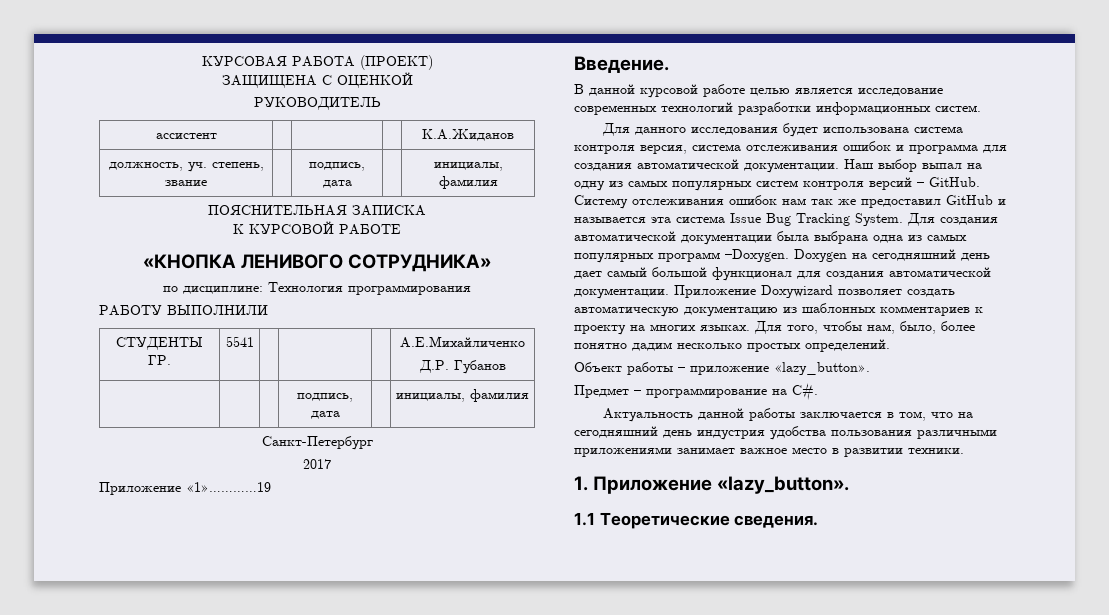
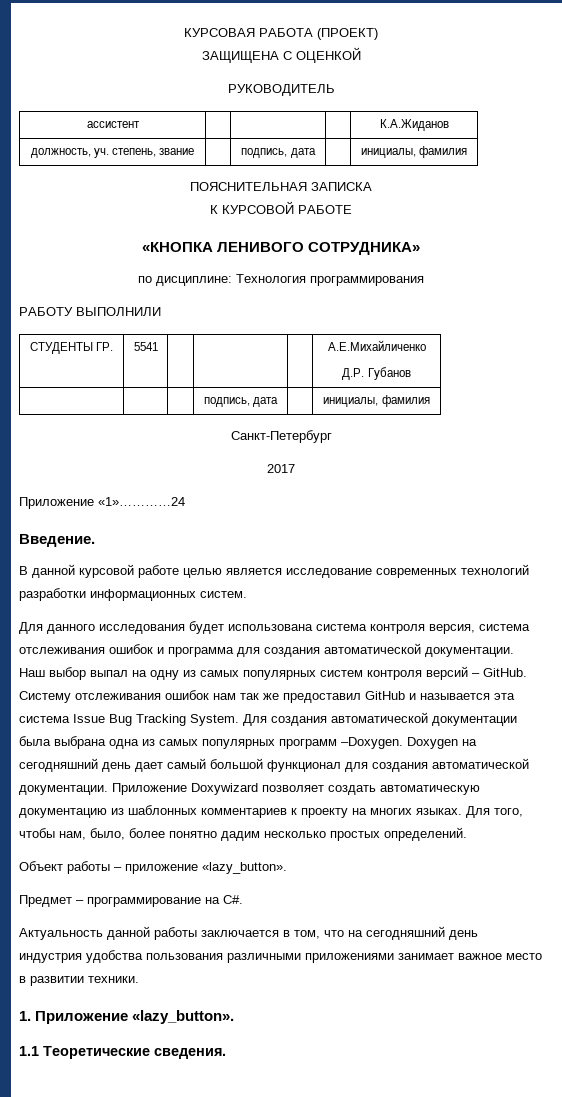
[186,482,271,492] «1»…………19 -> [98,497,185,506] «1»…………24

